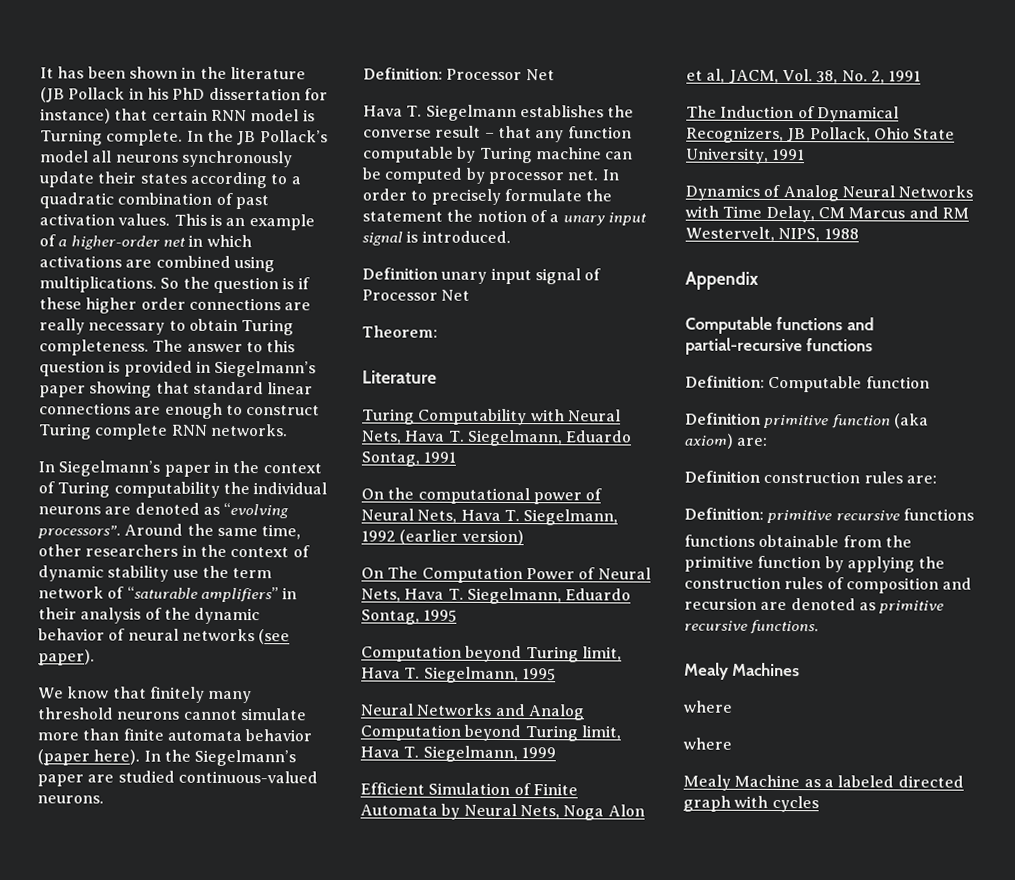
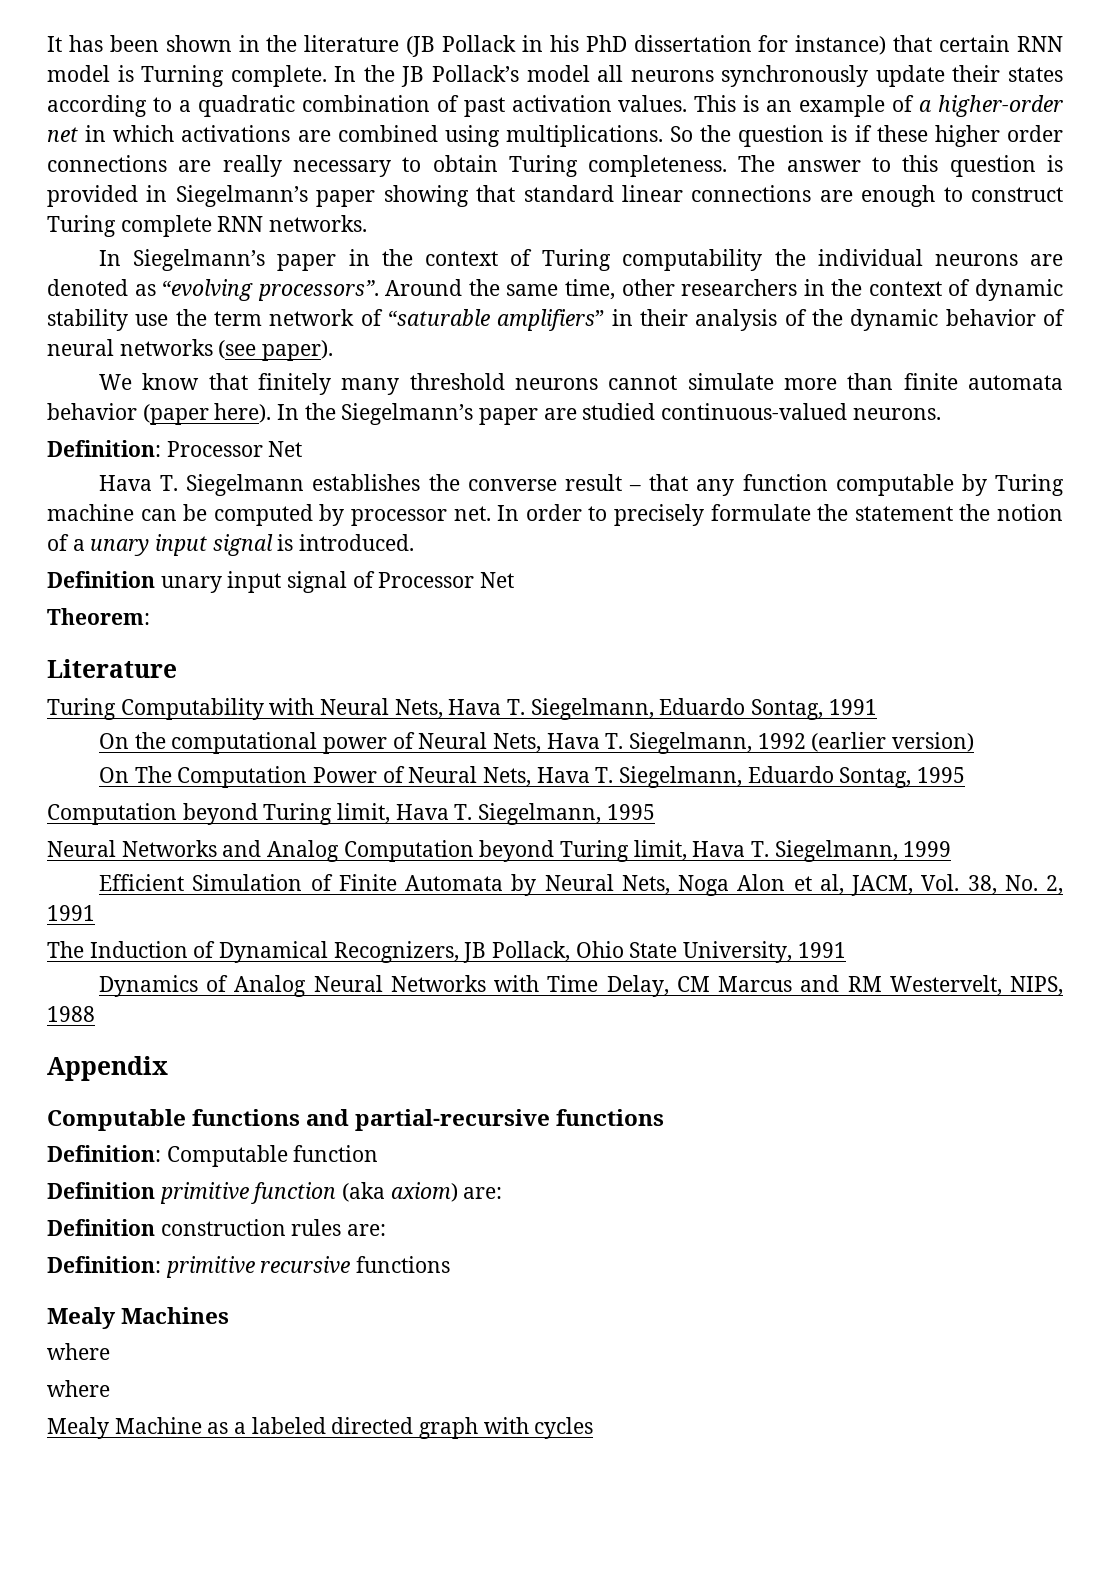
[684,534,912,548] [684,555,946,573] [684,576,973,594] [684,597,945,614] [684,619,820,635] // functions obtainable from the primitive function by applying the construction rules of composition and recursion are denoted as primitive recursive functions. -> (451, 1264) none

